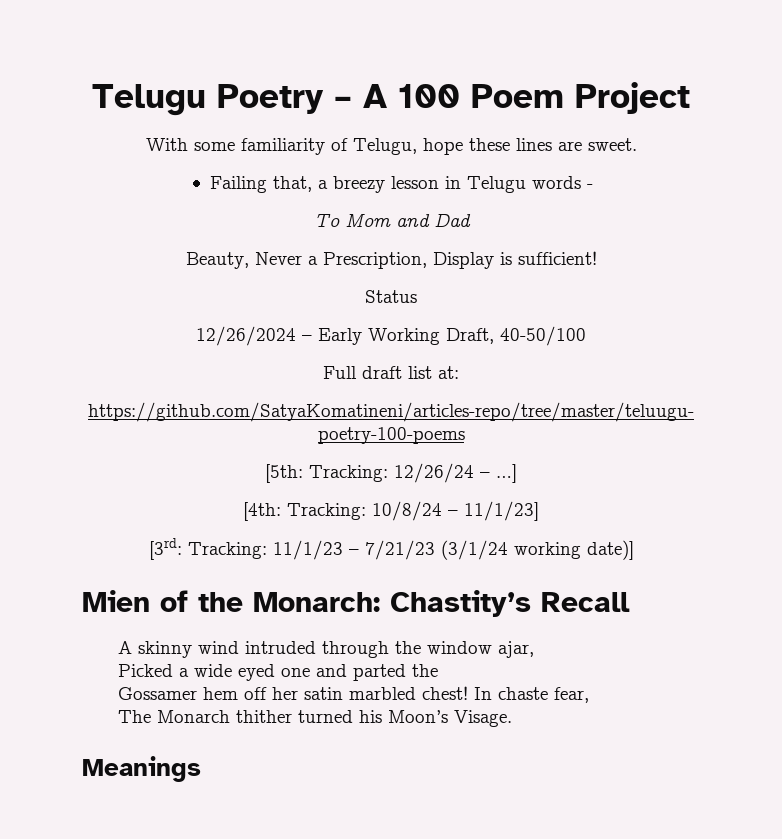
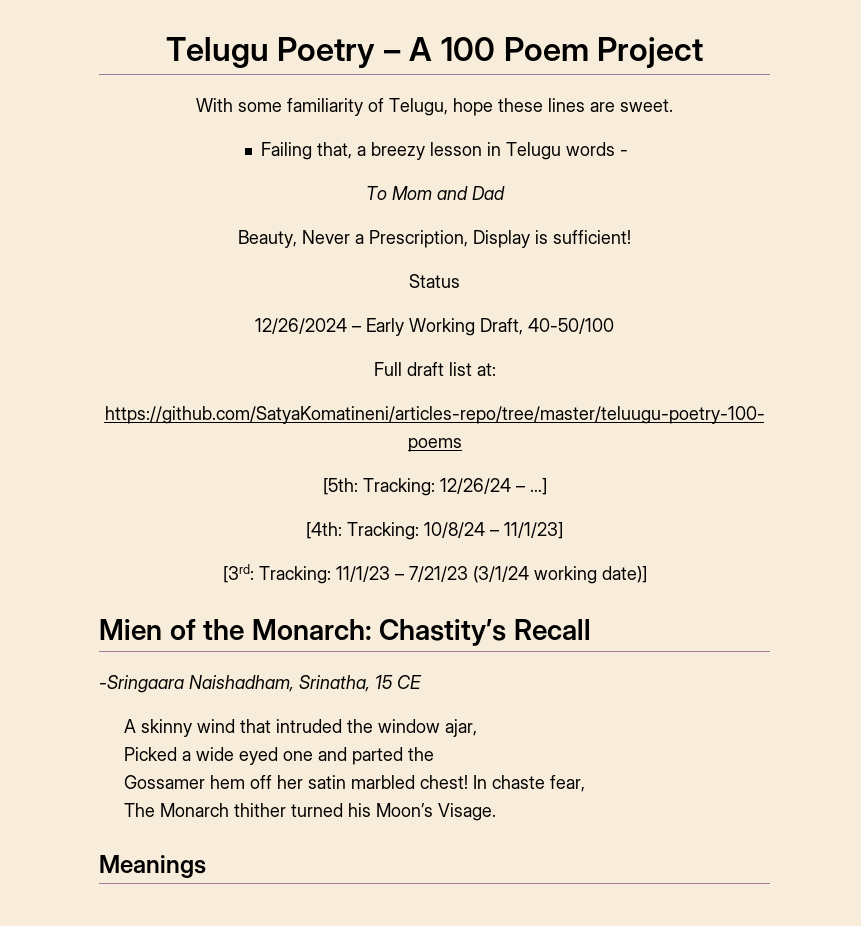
(630, 602) none -> [99,675,422,693] // -Sringaara Naishadham, Srinatha, 15 CE
[245,641,390,658] intruded through -> [240,719,343,733] that intruded

